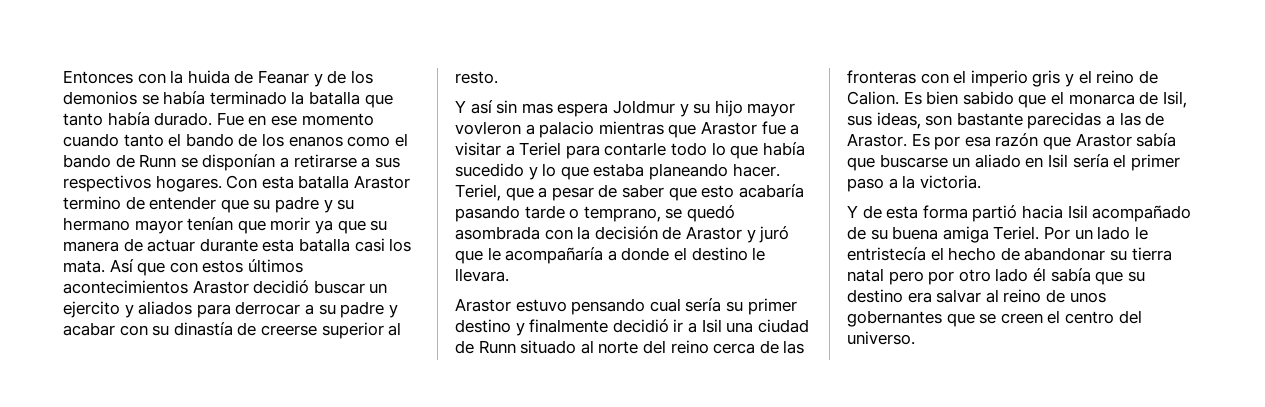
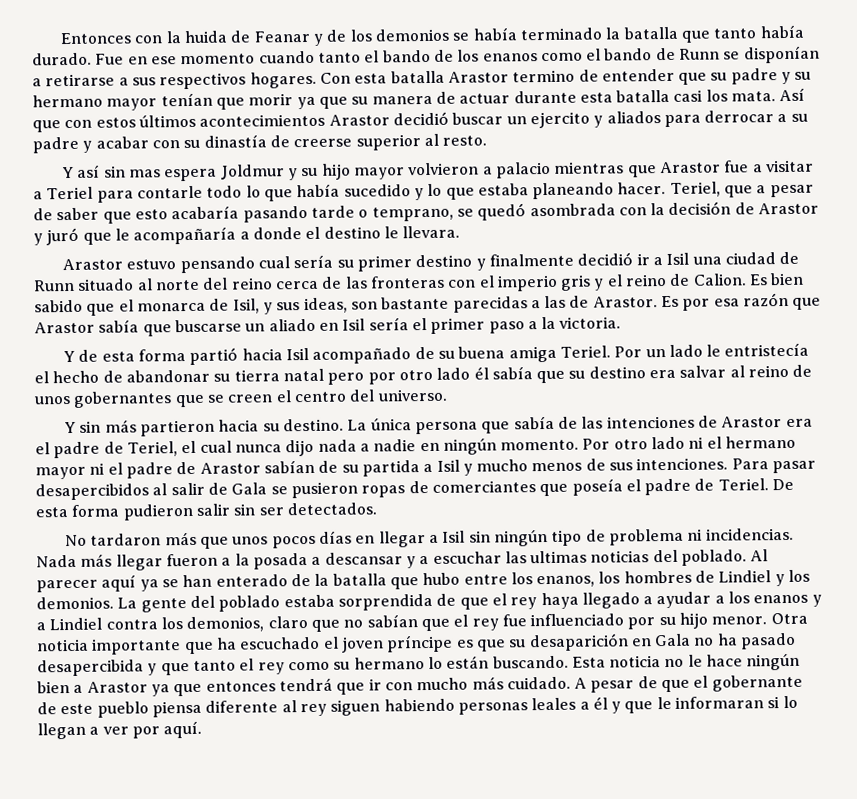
[455,121,521,135] vovleron -> [408,162,480,176] volvieron
(1187, 99) none -> [262,302,273,315] y
(915, 338) none -> [64,415,813,437] [35,435,797,459] [35,457,817,480] [35,478,795,501] [35,502,377,521] [65,527,794,549] [36,549,769,571] [36,569,811,593] [36,591,822,613] [36,612,808,633] [36,632,797,655] [37,653,801,677] [37,674,803,697] [37,695,798,718] [37,720,203,740] // Y sin más partieron hacia su destino. La única persona que sabía de las intenciones de Arastor era el padre de Teriel, el cual nunca dijo nada a nadie en ningún momento. Por otro lado ni el hermano mayor ni el padre de Arastor sabían de su partida a Isil y mucho menos de sus intenciones. Para pasar desapercibidos al salir de Gala se pusieron ropas de comerciantes que poseía el padre de Teriel. De esta forma pudieron salir sin ser detectados. // No tardaron más que unos pocos días en llegar a Isil sin ningún tipo de problema ni incidencias. Nada más llegar fueron a la posada a descansar y a escuchar las ultimas noticias del poblado. Al parecer aquí ya se han enterado de la batalla que hubo entre los enanos, los hombres de Lindiel y los demonios. La gente del poblado estaba sorprendida de que el rey haya llegado a ayudar a los enanos y a Lindiel contra los demonios, claro que no sabían que el rey fue influenciado por su hijo menor. Otra noticia importante que ha escuchado el joven príncipe es que su desaparición en Gala no ha pasado desapercibida y que tanto el rey como su hermano lo están buscando. Esta noticia no le hace ningún bien a Arastor ya que entonces tendrá que ir con mucho más cuidado. A pesar de que el gobernante de este pueblo piensa diferente al rey siguen habiendo personas leales a él y que le informaran si lo llegan a ver por aquí.

